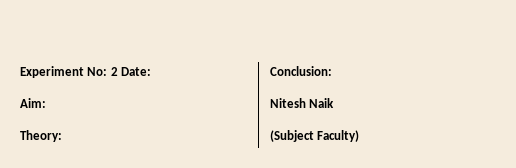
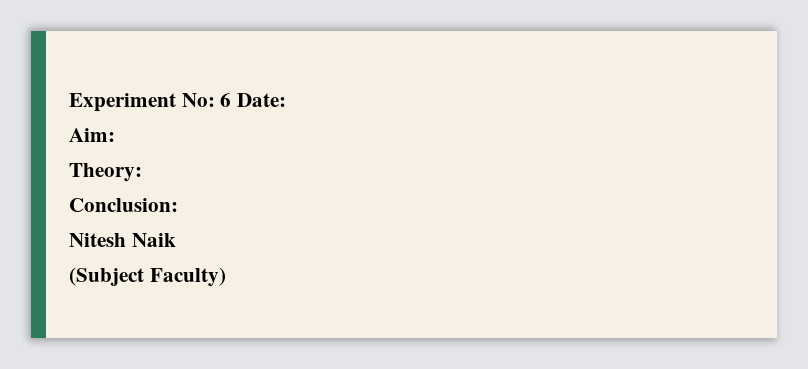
[110,67,118,76] 2 -> [220,93,232,107] 6

